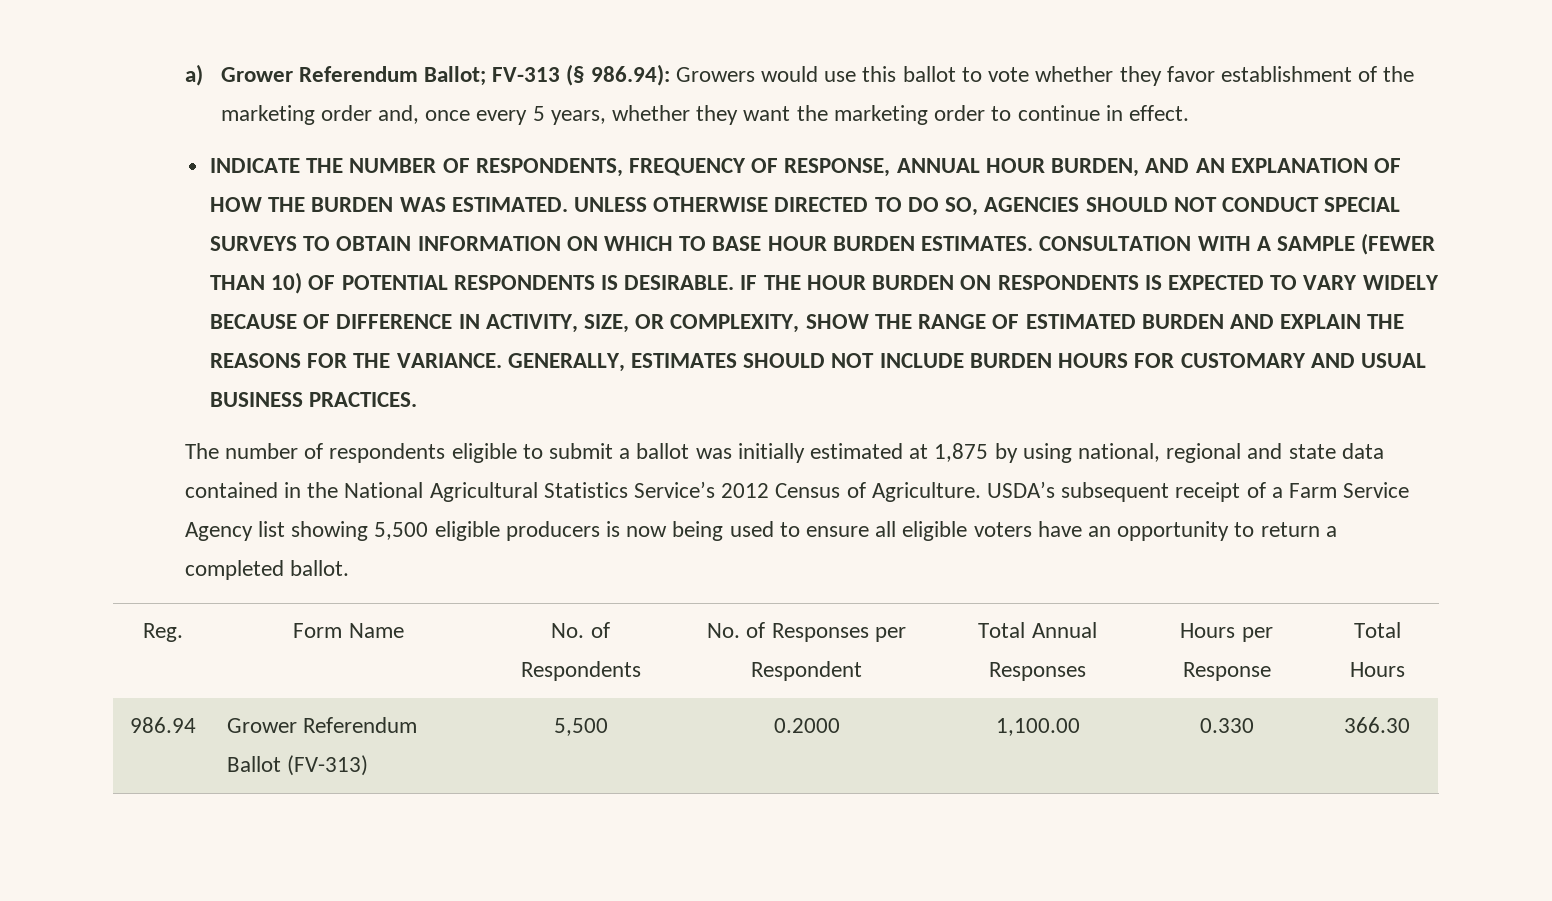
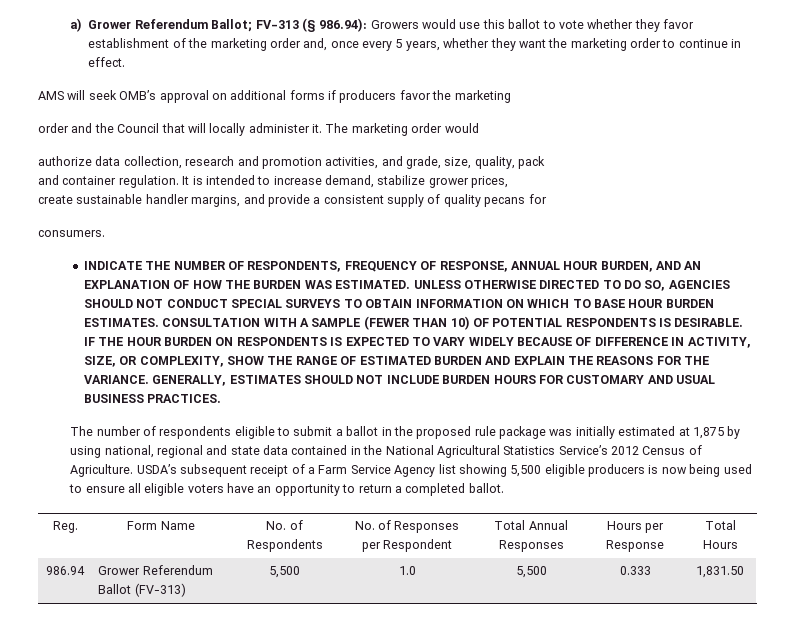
(1189, 113) none -> [38,90,511,103] [38,123,479,136] [38,156,546,169] [38,175,509,188] [38,194,547,207] [38,230,105,237] // AMS will seek OMB’s approval on additional forms if producers favor the marketing // order and the Council that will locally administer it. The marketing order would // authorize data collection, research and promotion activities, and grade, size, quality, pack // and container regulation. It is intended to increase demand, stabilize grower prices, // create sustainable handler margins, and provide a consistent supply of quality pecans for // consumers.
(690, 451) none -> [381,426,547,439] in the proposed rule package
[773,718,840,733] [995,718,1080,736] [1199,718,1254,733] [1344,717,1410,733] 0.2000 | 1,100.00 | 0.330 | 366.30 -> [398,566,416,575] [515,566,547,578] [619,566,651,575] [696,566,744,578] 1.0 | 5,500 | 0.333 | 1,831.50

